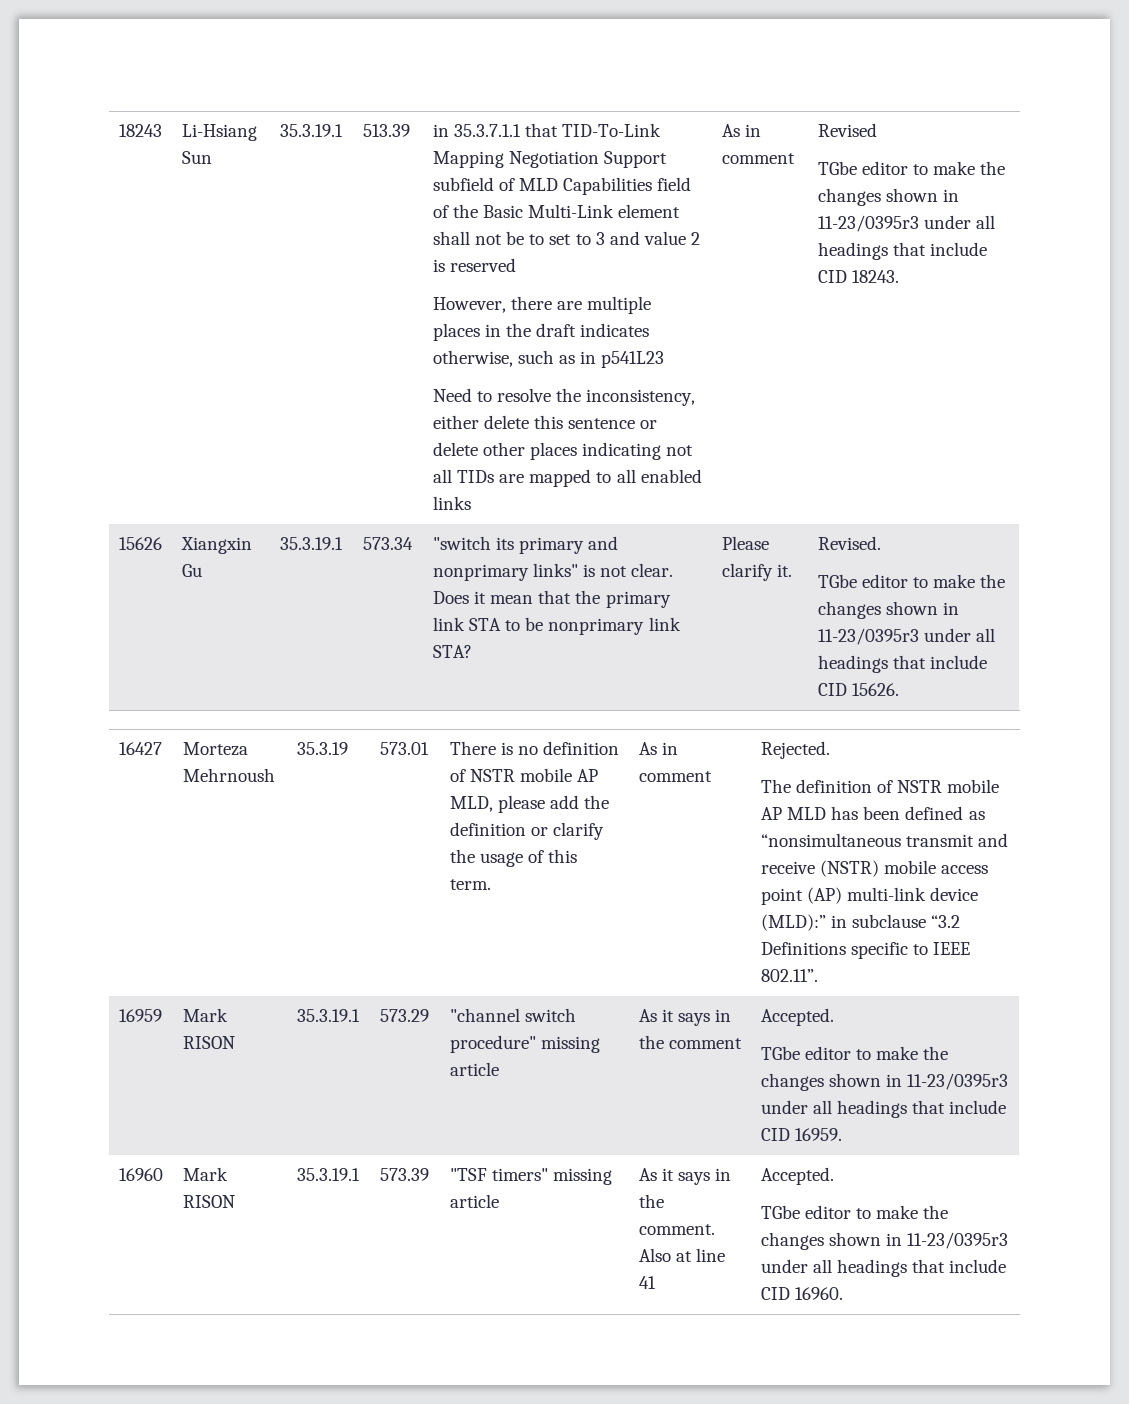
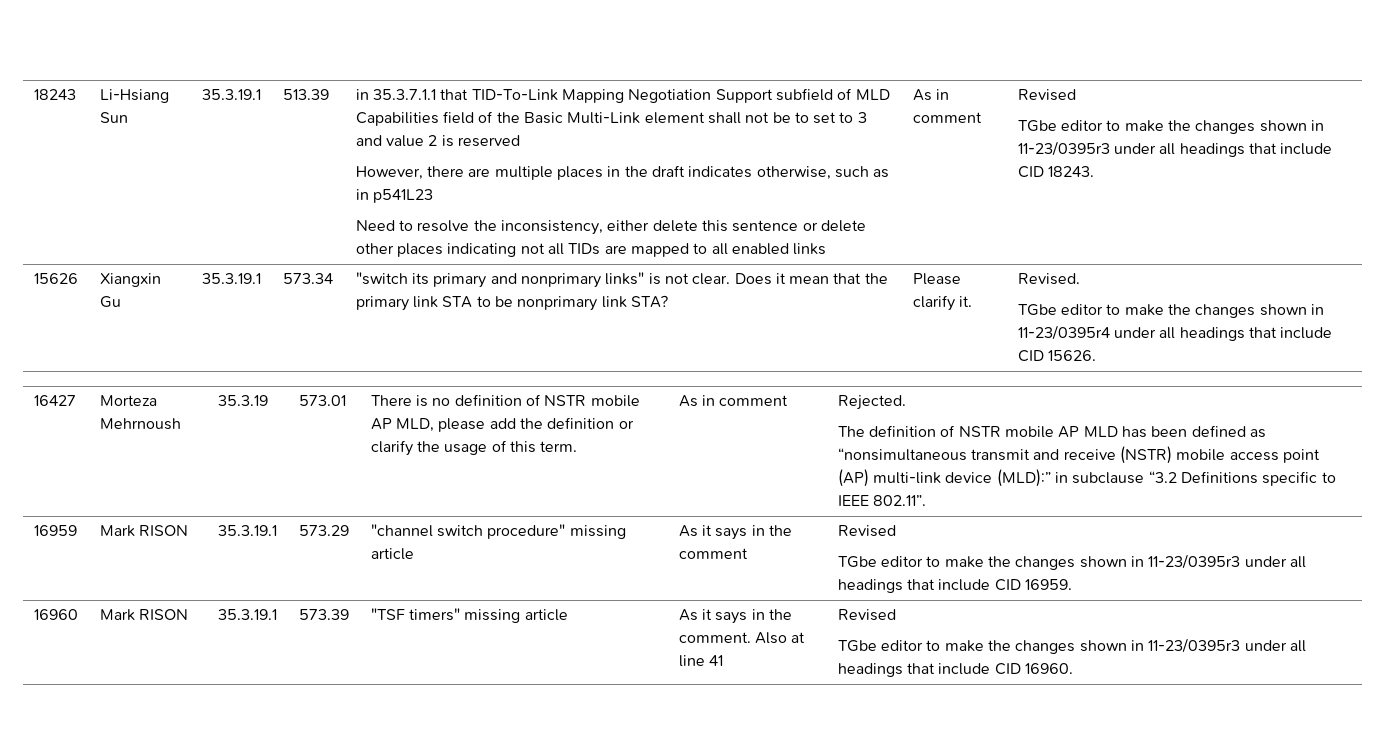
[817,628,919,645] 11-23/0395r3 -> [1017,325,1110,340] 11-23/0395r4
[760,1008,834,1026] Accepted. -> [837,525,896,537] Revised
[760,1167,834,1185] Accepted. -> [837,609,896,621] Revised

